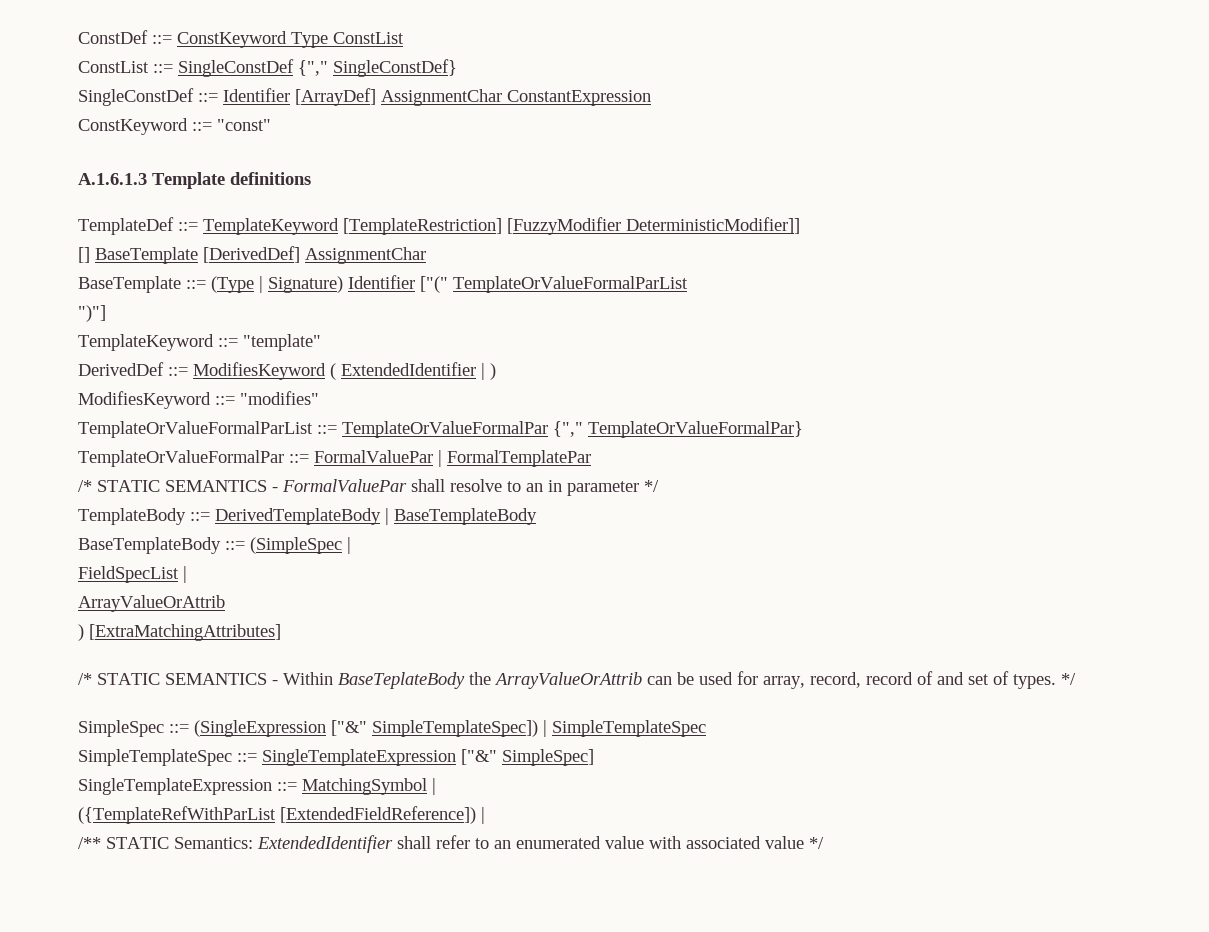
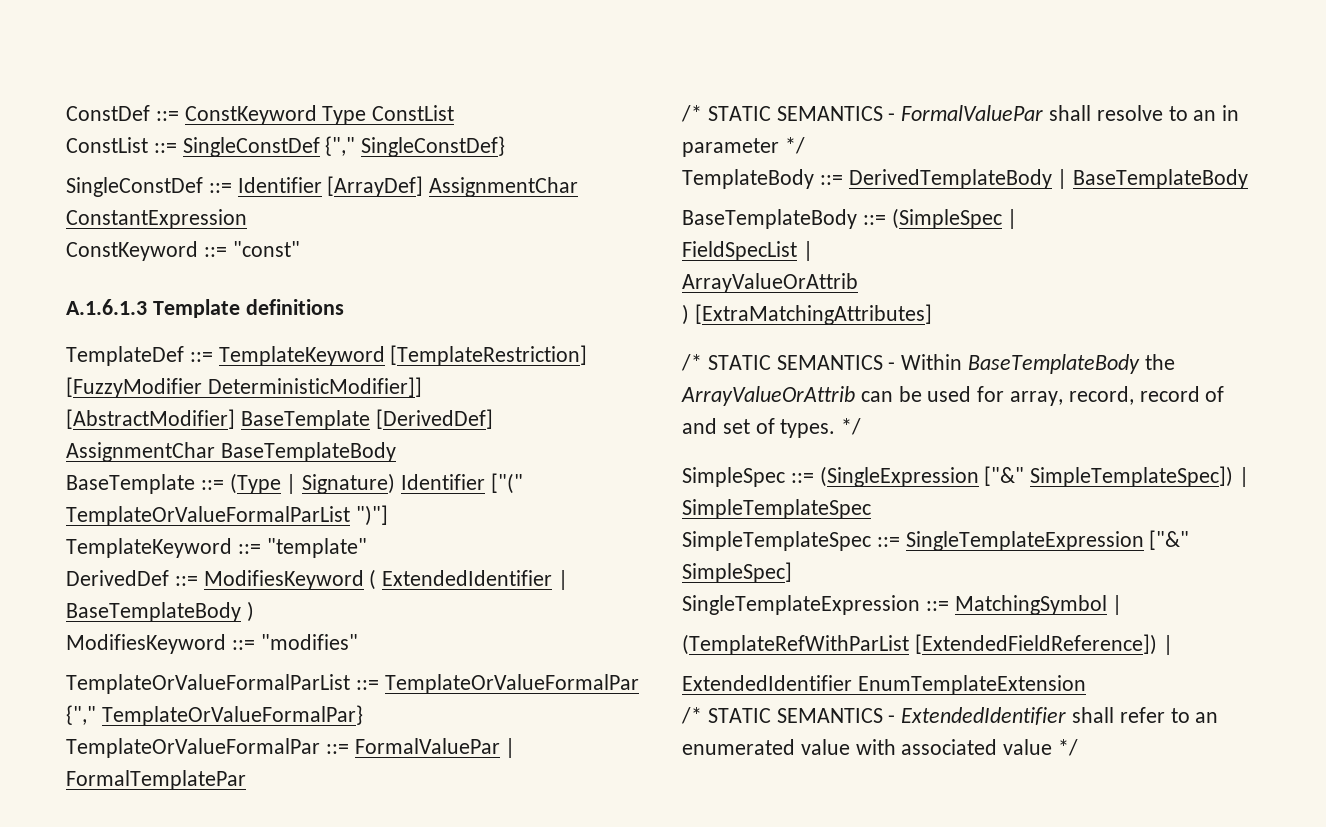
[78,247,90,263] [] -> [66,409,235,429] [AbstractModifier]
(426, 255) none -> [220,442,396,462] BaseTemplateBody
(688, 284) // -> (350, 516) none
(485, 371) none -> [66,602,241,622] BaseTemplateBody
[338,672,465,689] BaseTeplateBody -> [968,354,1141,374] BaseTemplateBody
[78,806,276,824] ({TemplateRefWithParList -> [682,634,909,655] (TemplateRefWithParList
[78,837,253,849] /** STATIC Semantics: -> [682,675,1086,695] [681,707,896,724] ExtendedIdentifier EnumTemplateExtension // /* STATIC SEMANTICS -

